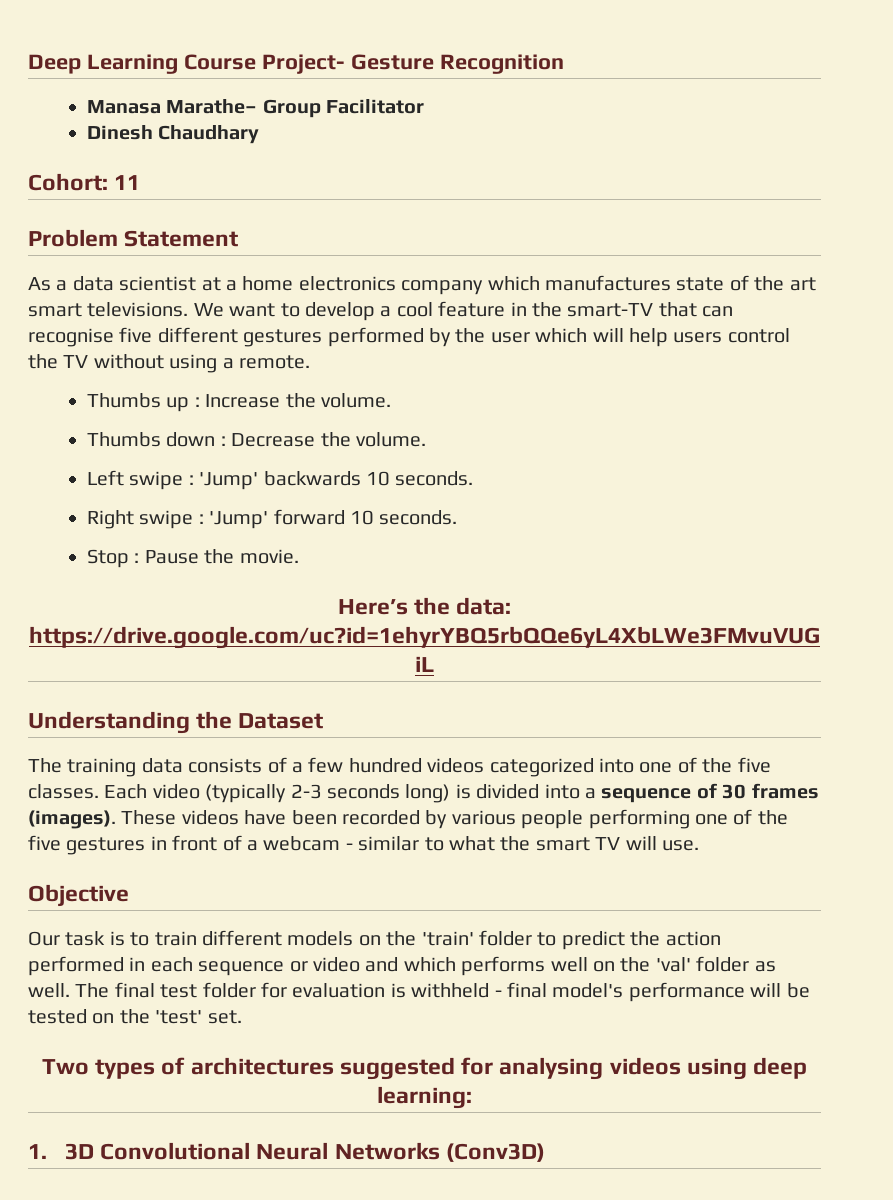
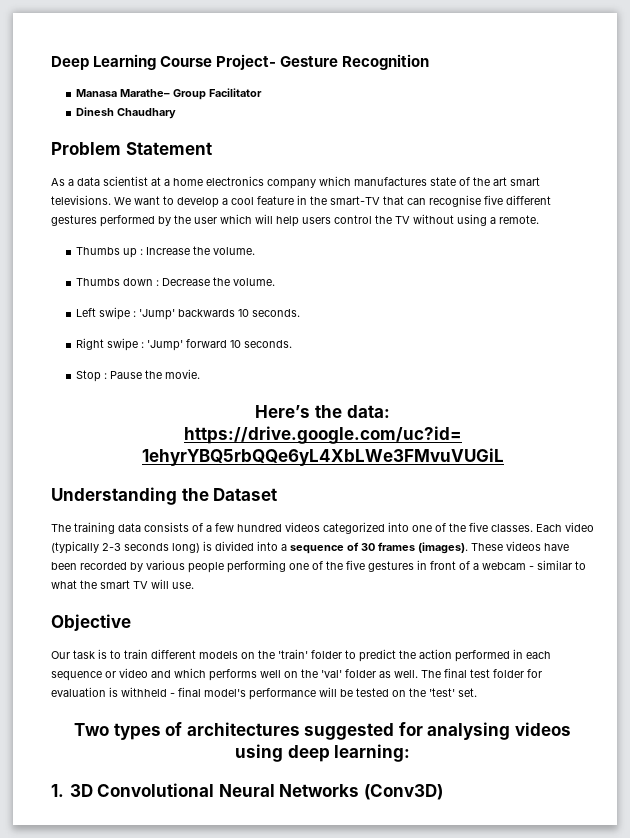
[28,173,141,191] // Cohort: 11 -> (176, 113) none

